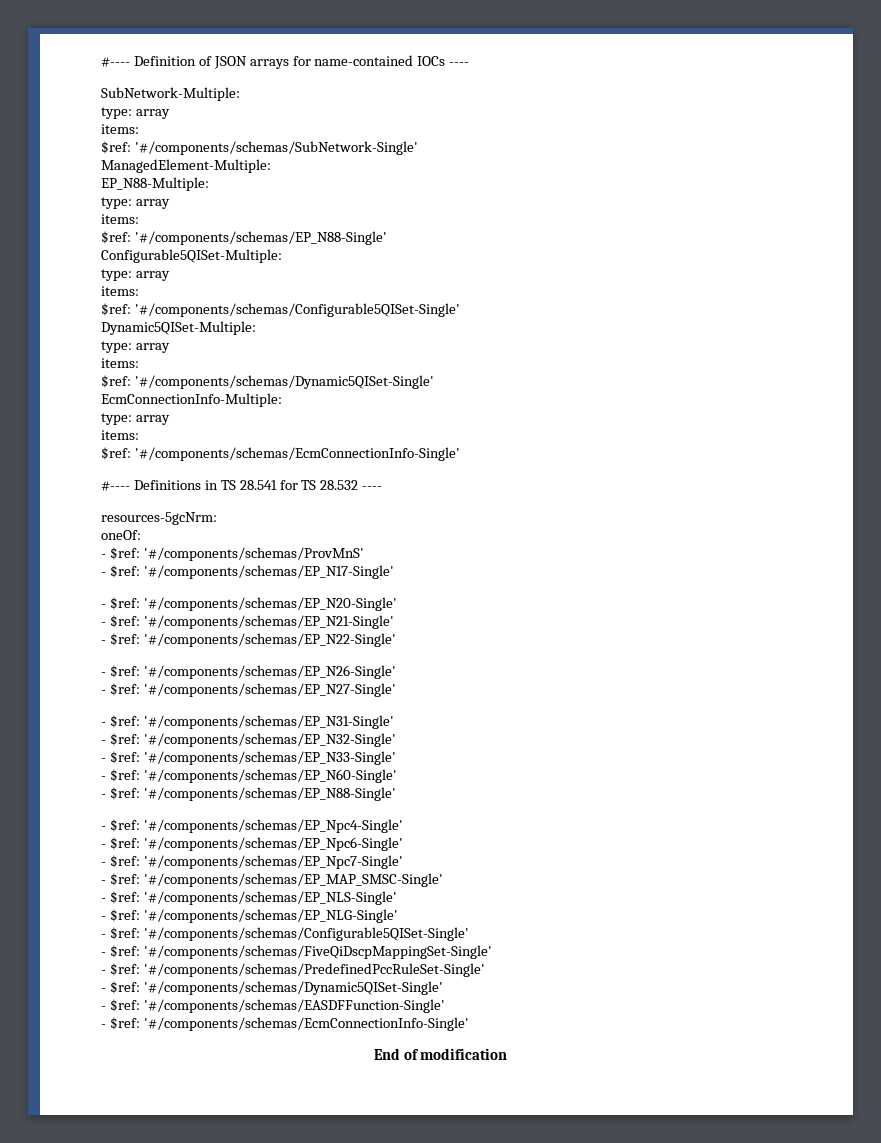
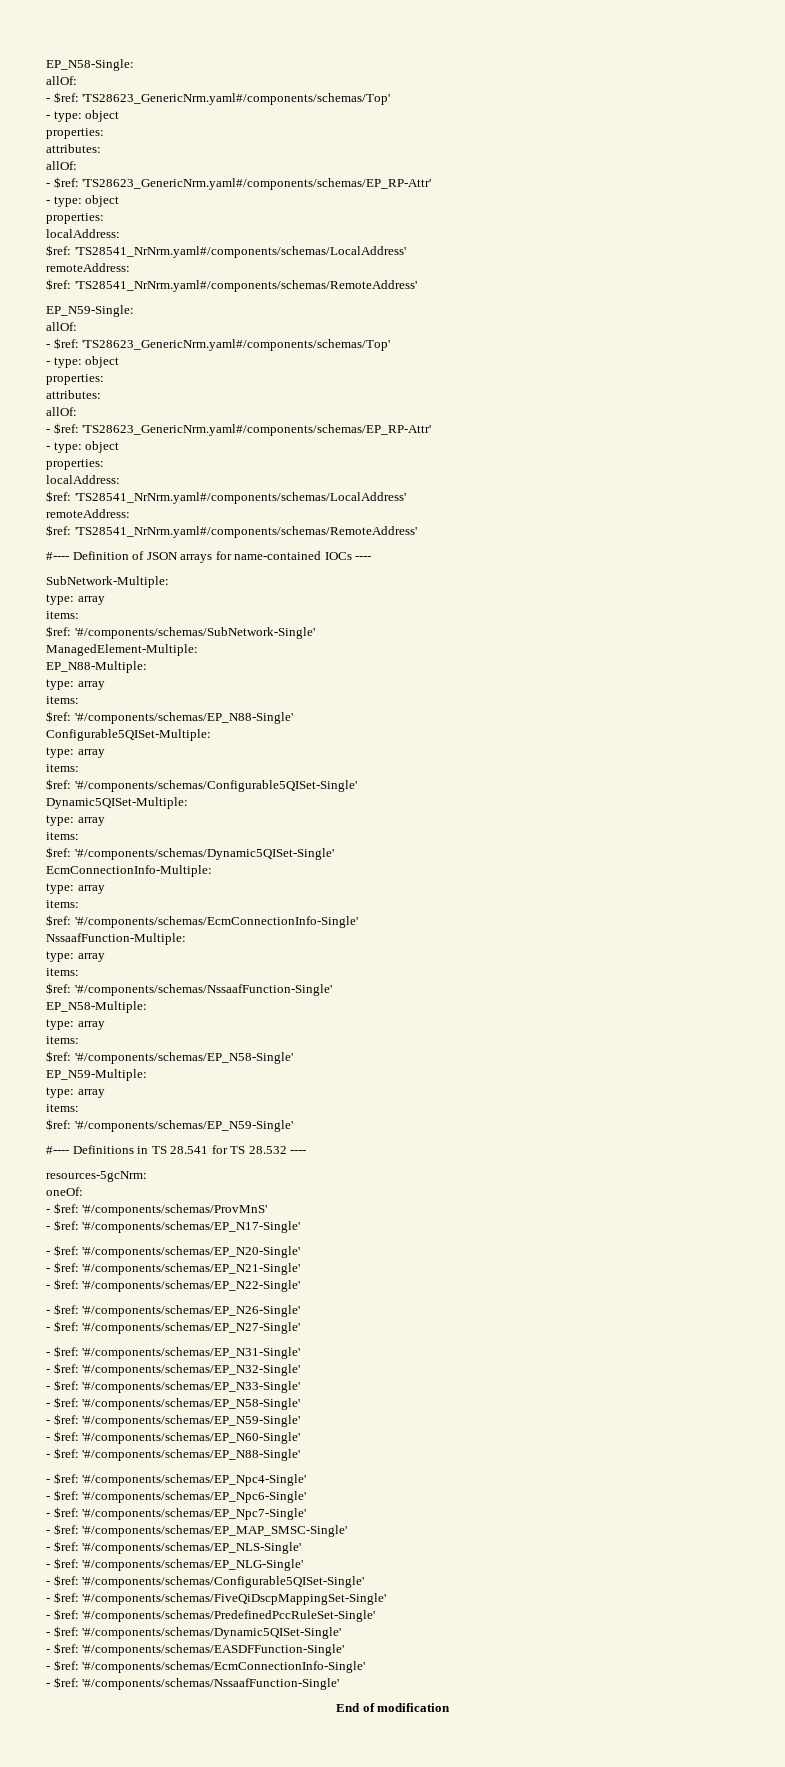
(101, 62) none -> [46,59,134,71] [46,76,77,85] [46,92,391,105] [46,110,120,122] [46,128,104,139] [46,144,101,153] [46,161,77,170] [46,177,432,190] [46,195,120,207] [46,213,104,224] [46,229,120,238] [46,245,406,258] [46,263,130,272] [46,279,417,292] [46,305,134,317] [46,322,77,331] [46,338,391,351] [46,356,120,368] [46,374,104,385] [46,390,101,399] [46,407,77,416] [46,423,432,436] [46,441,120,453] [46,459,104,470] [46,475,120,484] [46,491,406,504] [46,509,130,518] [46,525,417,538] EP_N58-Single: // allOf: // - $ref: 'TS28623_GenericNrm.yaml#/components/schemas/Top' // - type: object // properties: // attributes: // allOf: // - $ref: 'TS28623_GenericNrm.yaml#/components/schemas/EP_RP-Attr' // - type: object // properties: // localAddress: // $ref: 'TS28541_NrNrm.yaml#/components/schemas/LocalAddress' // remoteAddress: // $ref: 'TS28541_NrNrm.yaml#/components/schemas/RemoteAddress' // EP_N59-Single: // allOf: // - $ref: 'TS28623_GenericNrm.yaml#/components/schemas/Top' // - type: object // properties: // attributes: // allOf: // - $ref: 'TS28623_GenericNrm.yaml#/components/schemas/EP_RP-Attr' // - type: object // properties: // localAddress: // $ref: 'TS28541_NrNrm.yaml#/components/schemas/LocalAddress' // remoteAddress: // $ref: 'TS28541_NrNrm.yaml#/components/schemas/RemoteAddress' //
(460, 454) none -> [46,933,186,945] [46,951,105,962] [46,968,79,976] [46,983,332,996] [46,1001,147,1013] [46,1019,105,1030] [46,1036,79,1044] [46,1051,293,1064] [46,1069,147,1081] [46,1087,105,1098] [46,1104,79,1112] [46,1119,293,1132] // NssaafFunction-Multiple: // type: array // items: // $ref: '#/components/schemas/NssaafFunction-Single' // EP_N58-Multiple: // type: array // items: // $ref: '#/components/schemas/EP_N58-Single' // EP_N59-Multiple: // type: array // items: // $ref: '#/components/schemas/EP_N59-Single'
(396, 758) none -> [46,1397,301,1410] [46,1414,301,1427] // - $ref: '#/components/schemas/EP_N58-Single' // - $ref: '#/components/schemas/EP_N59-Single'
(469, 1024) none -> [46,1677,340,1690] // - $ref: '#/components/schemas/NssaafFunction-Single'

